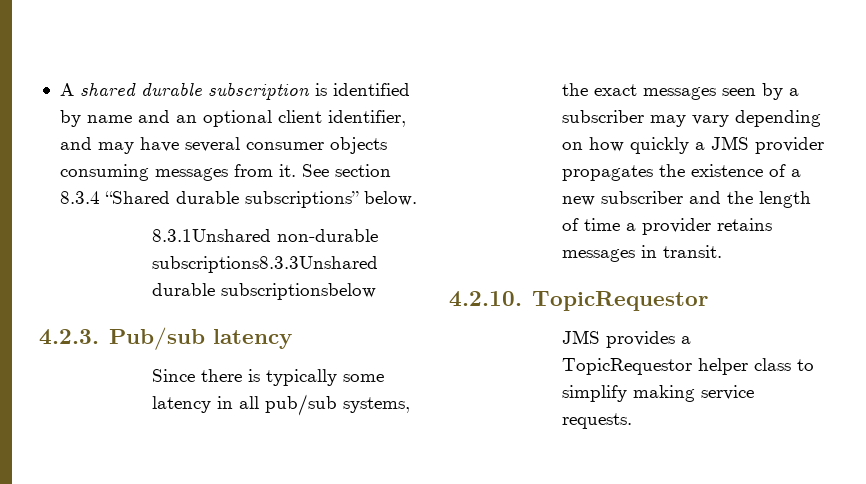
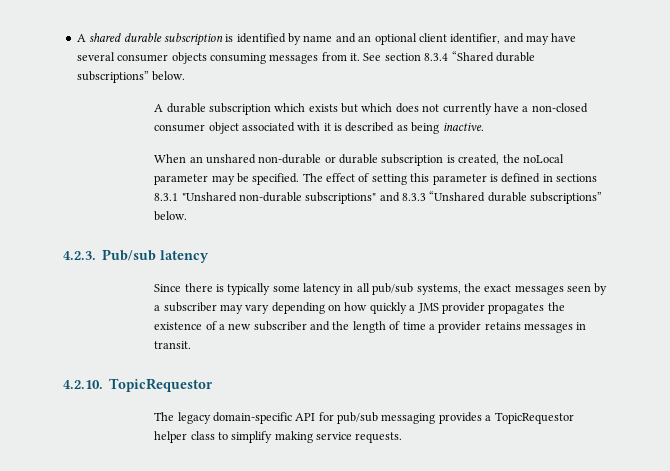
[152,229,379,242] [152,256,379,273] [152,283,377,300] 8.3.1Unshared non-durable subscriptions8.3.3Unshared durable subscriptionsbelow -> [154,103,588,115] [154,122,484,134] [154,154,564,166] [154,173,598,185] [154,191,603,204] [154,211,188,221] A durable subscription which exists but which does not currently have a non-closed consumer object associated with it is described as being inactive. // When an unshared non-durable or durable subscription is created, the noLocal parameter may be specified. The effect of setting this parameter is defined in sections 8.3.1 "Unshared non-durable subscriptions" and 8.3.3 “Unshared durable subscriptions” below.
[562,330,601,344] JMS -> [154,412,436,424] The legacy domain-specific API for pub/sub messaging

